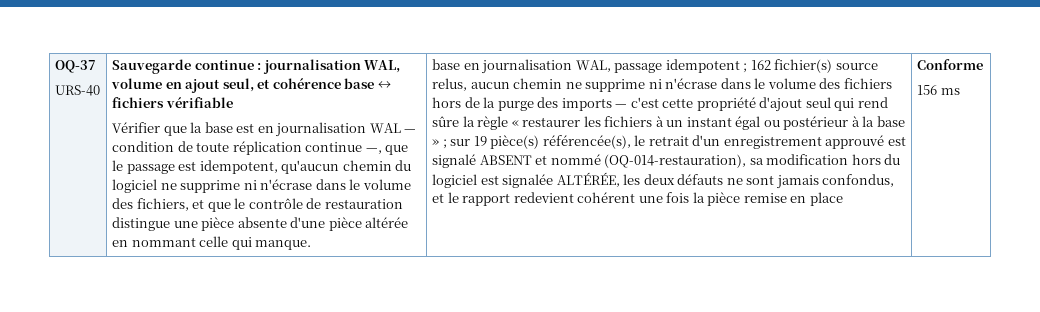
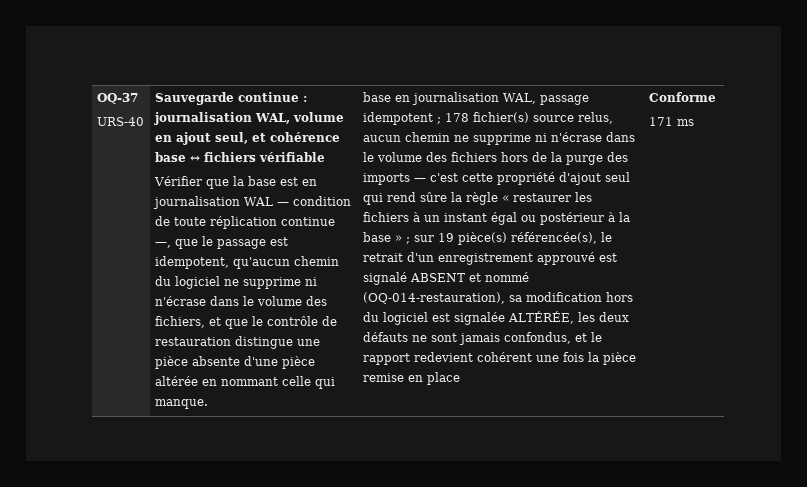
[750,60,771,70] 162 -> [445,113,470,122] 178
[916,85,937,95] 156 -> [649,117,674,126] 171

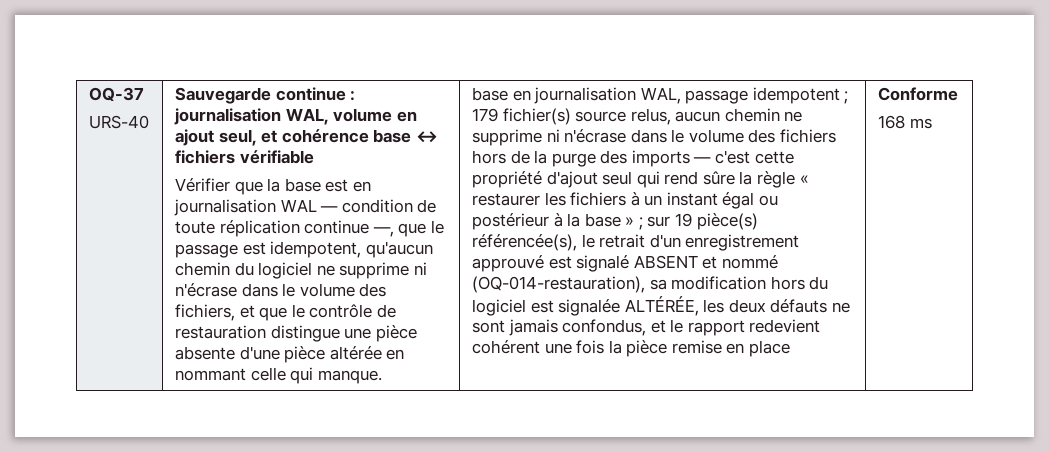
[445,113,470,122] 178 -> [471,108,498,122] 179
[649,117,674,126] 171 -> [877,115,905,129] 168

